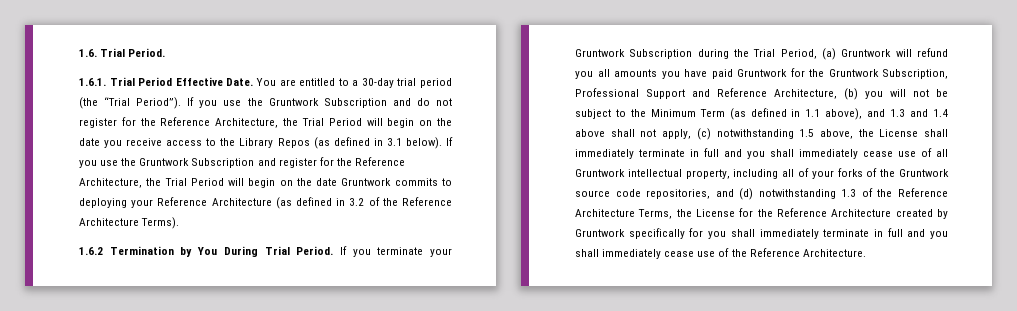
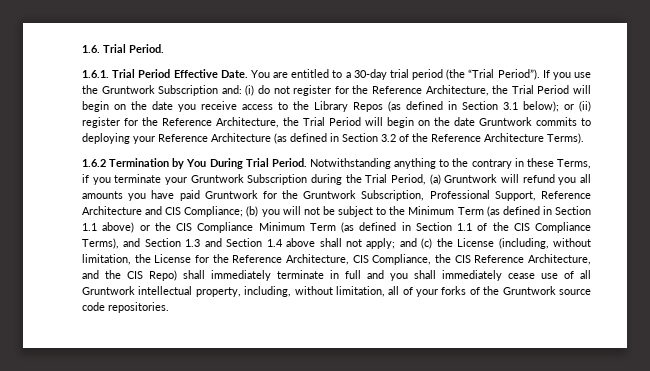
[392,98,411,106] and -> [221,85,255,96] and: (i)
[386,137,453,149] [79,158,276,168] 3.1 below). If you use the Gruntwork Subscription and -> [462,101,591,112] Section 3.1 below); or (ii)
(346, 202) none -> [342,133,378,142] Section
[339,246,347,255] If -> [310,158,592,169] [82,174,89,183] Notwithstanding anything to the contrary in these Terms, if
[646,88,837,99] Support and Reference Architecture, -> [494,191,591,201] [82,206,244,217] Support, Reference Architecture and CIS Compliance;
[805,108,886,120] 1.1 above), and -> [555,206,592,215] [82,222,591,233] [82,238,181,249] Section 1.1 above) or the CIS Compliance Minimum Term (as defined in Section 1.1 of the CIS Compliance Terms), and Section
(929, 113) none -> [226,238,263,247] Section
[662,128,919,140] apply, (c) notwithstanding 1.5 above, the License -> [366,238,591,249] [82,254,592,265] [82,270,177,281] apply; and (c) the License (including, without limitation, the License for the Reference Architecture, CIS Compliance, the CIS Reference Architecture, and the CIS Repo)
[733,169,779,179] including -> [244,286,385,297] including, without limitation,
[646,188,948,200] [575,208,948,219] [575,228,948,239] [575,248,866,259] repositories, and (d) notwithstanding 1.3 of the Reference Architecture Terms, the License for the Reference Architecture created by Gruntwork specifically for you shall immediately terminate in full and you shall immediately cease use of the Reference Architecture. -> [108,302,169,313] repositories.

